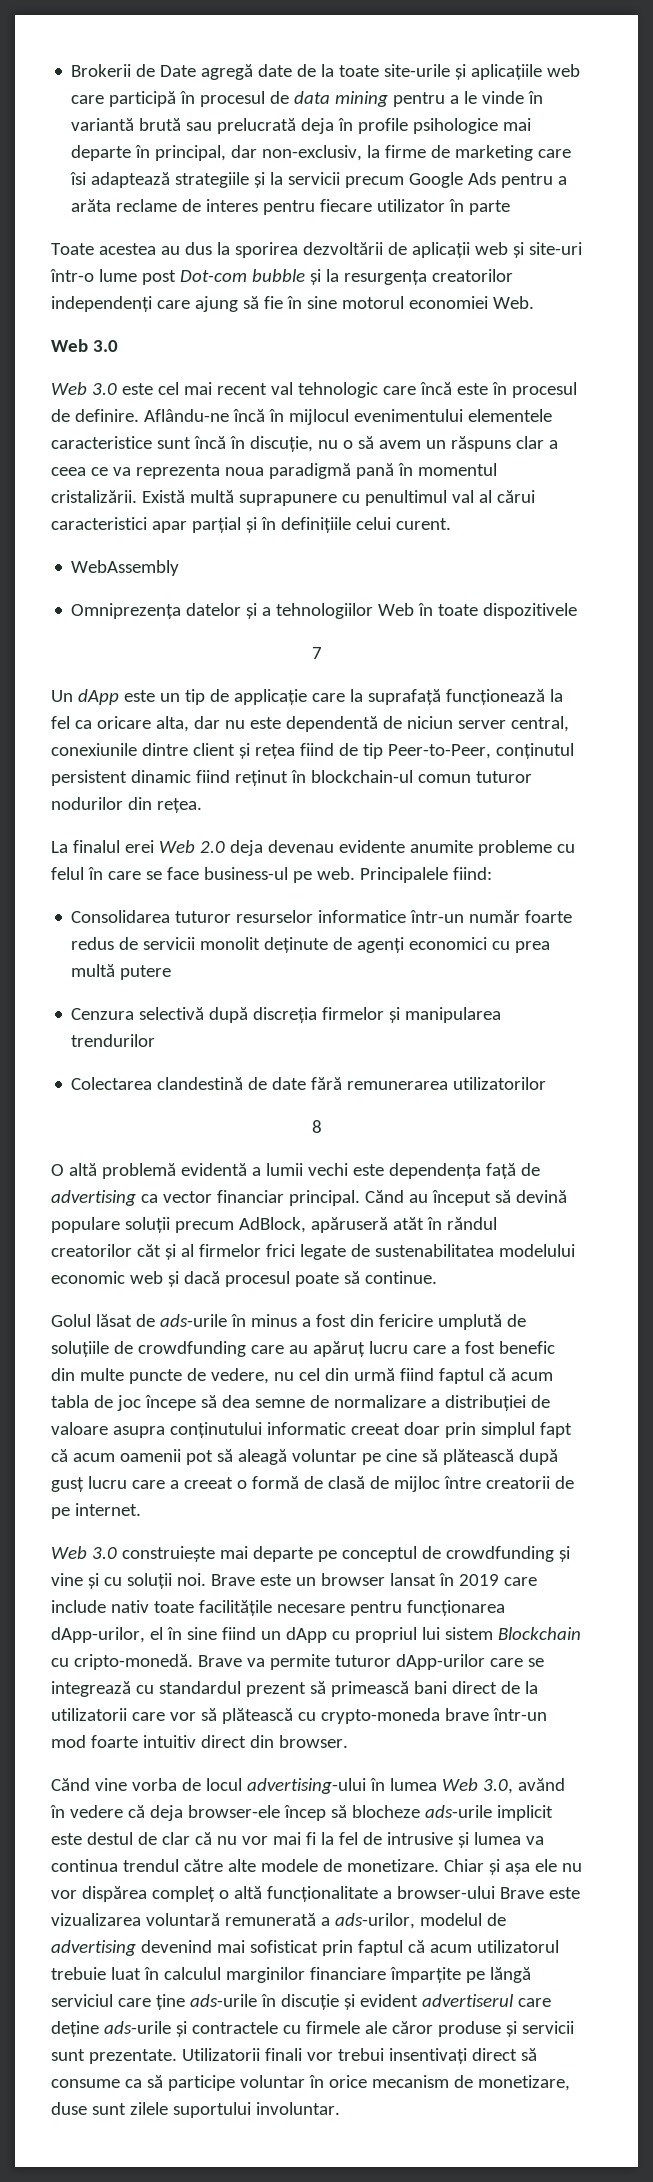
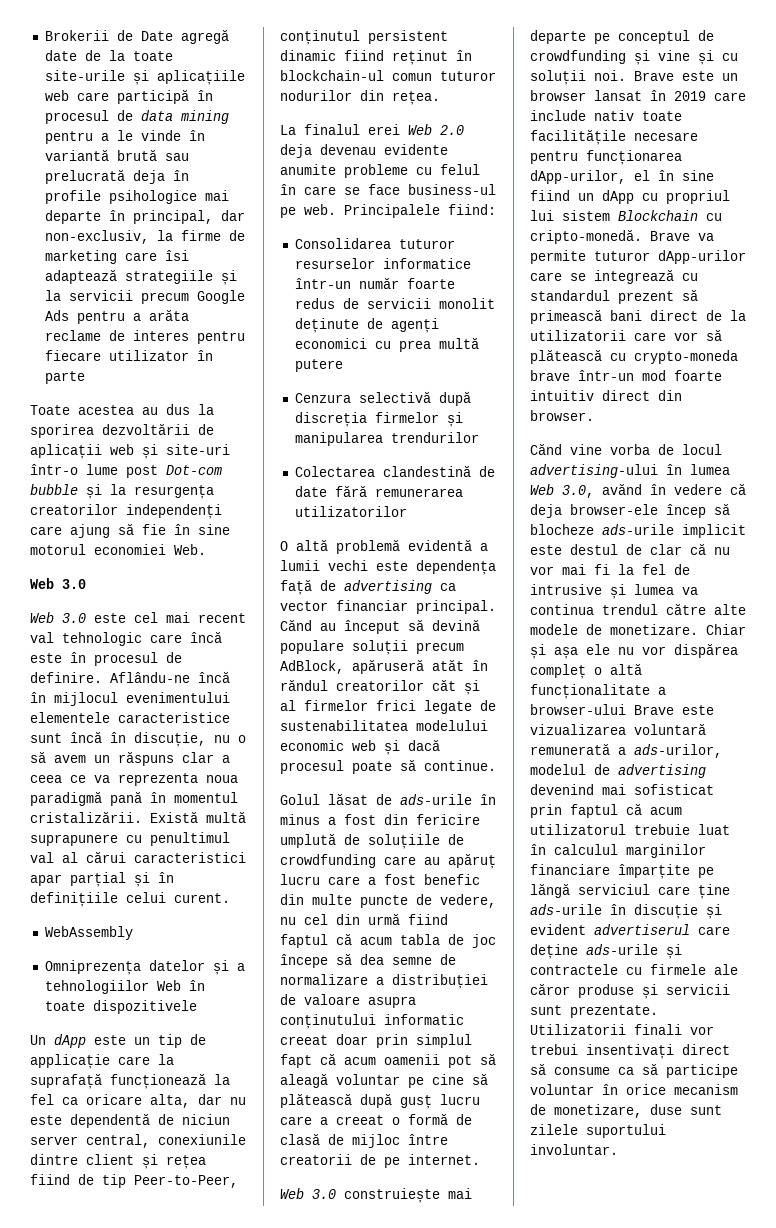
[311,647,322,659] // 7 -> (197, 1007) none
[311,1120,322,1133] // 8 -> (407, 511) none

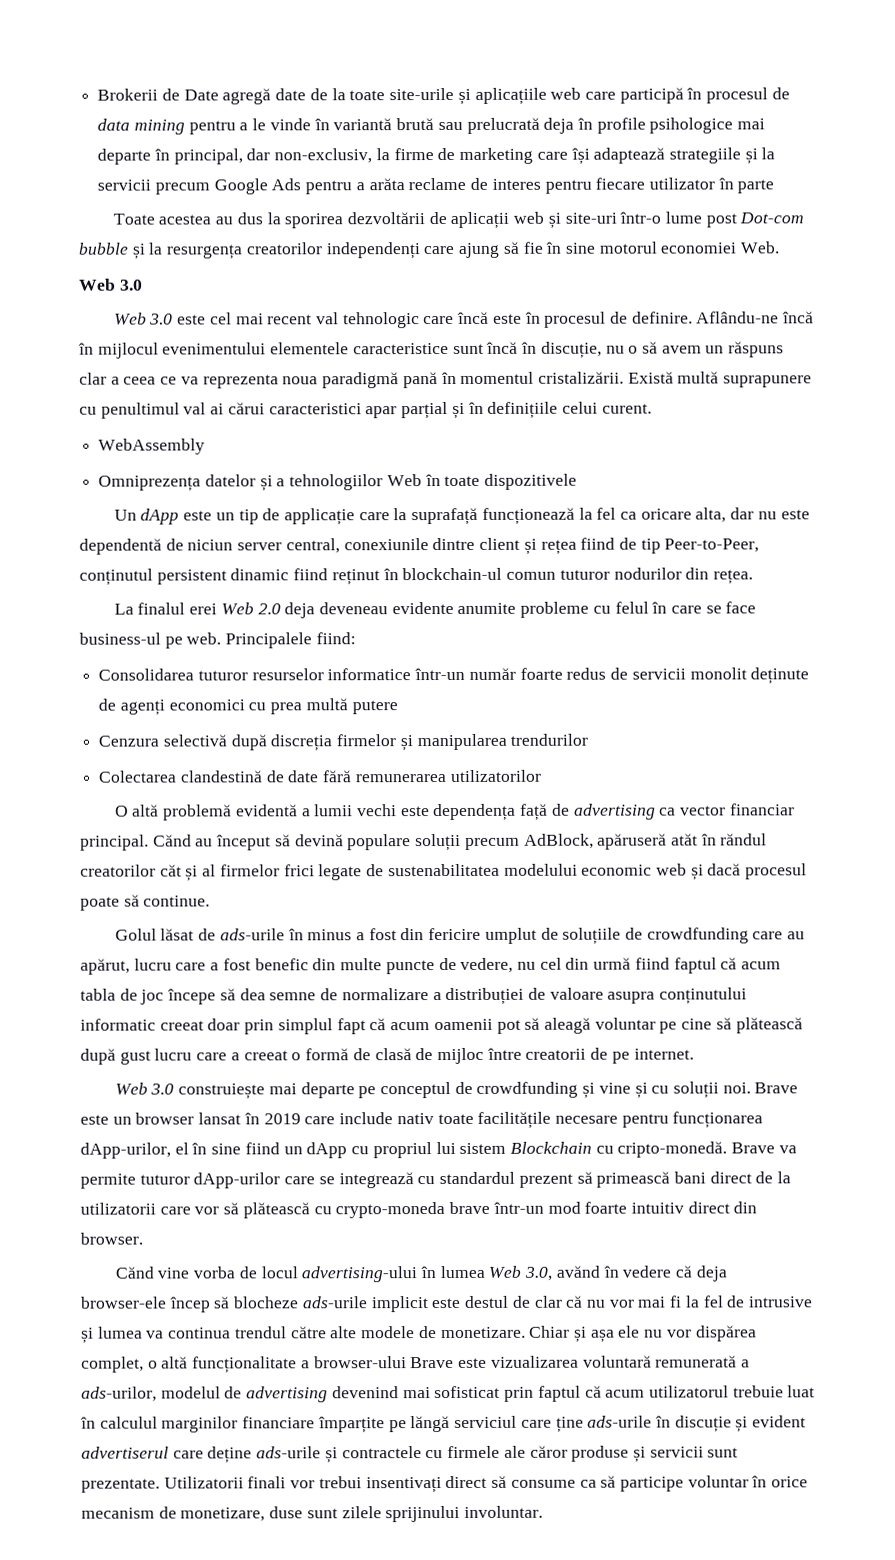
[164,250,189,261] îsi -> [570,147,590,165] își
[62,852,78,863] al -> [210,403,225,415] ai
[320,144,376,155] devenau -> [318,602,388,615] deveneau
[280,833,336,848] umplută -> [484,927,537,944] umplut
[448,853,496,869] apăruț -> [80,958,130,975] apărut,
[400,1095,432,1109] gusț -> [119,1050,151,1065] gust
[530,664,586,679] compleț -> [81,1356,144,1373] complet,
[586,1124,666,1138] suportului -> [385,1505,461,1523] sprijinului

